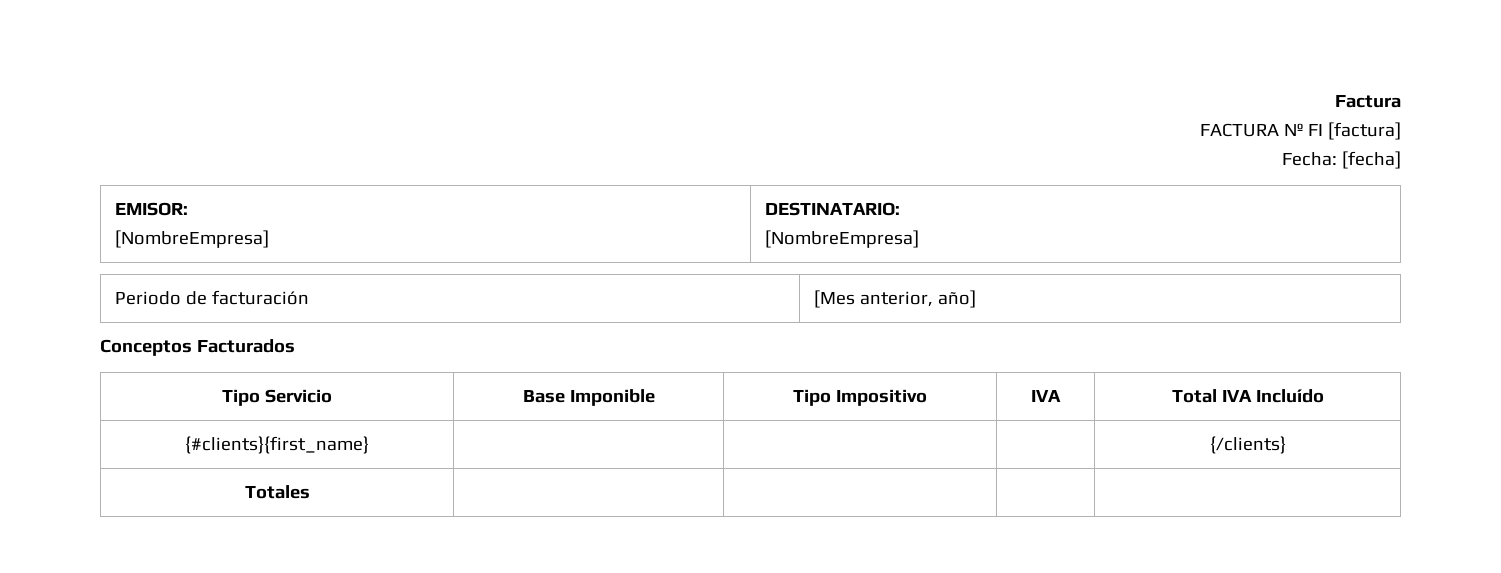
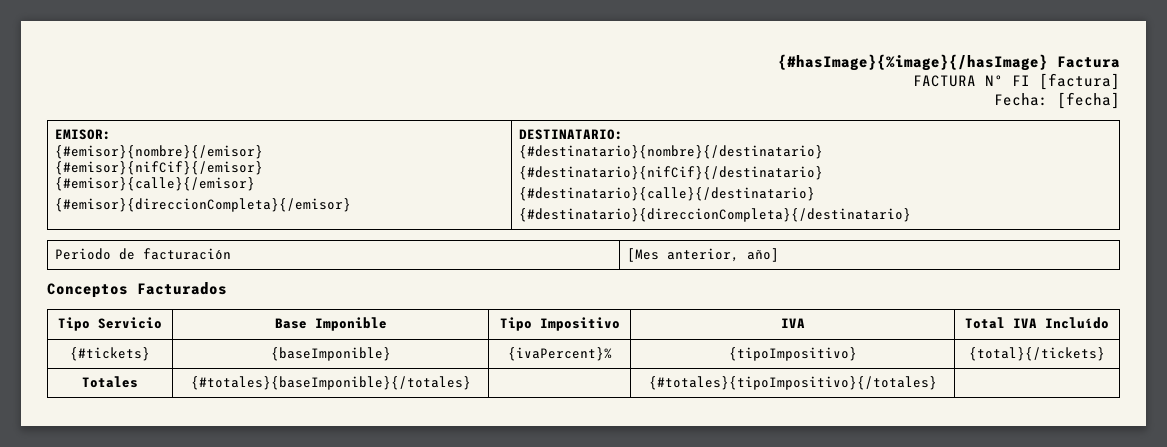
(1335, 101) none -> [778,54,1048,71] {#hasImage}{%image}{/hasImage}
[114,230,269,248] [764,202,900,216] [764,230,919,248] [NombreEmpresa] | DESTINATARIO: // [NombreEmpresa] -> [55,145,264,159] [55,161,264,175] [55,177,256,191] [55,198,352,212] [519,129,624,140] [519,145,824,159] [519,166,824,180] [519,187,816,201] [519,208,912,222] {#emisor}{nombre}{/emisor} // {#emisor}{nifCif}{/emisor} // {#emisor}{calle}{/emisor} // {#emisor}{direccionCompleta}{/emisor} | DESTINATARIO: // {#destinatario}{nombre}{/destinatario} // {#destinatario}{nifCif}{/destinatario} // {#destinatario}{calle}{/destinatario} // {#destinatario}{direccionCompleta}{/destinatario}
[185,436,369,454] [1209,436,1286,454] {#clients}{first_name} | | | | {/clients} -> [70,347,150,361] [270,347,391,361] [507,347,612,361] [728,347,857,361] [969,347,1105,361] {#tickets} | {baseImponible} | {ivaPercent}% | {tipoImpositivo} | {total}{/tickets}
(310, 492) | | -> [190,376,471,390] [648,376,937,390] {#totales}{baseImponible}{/totales} | | {#totales}{tipoImpositivo}{/totales}

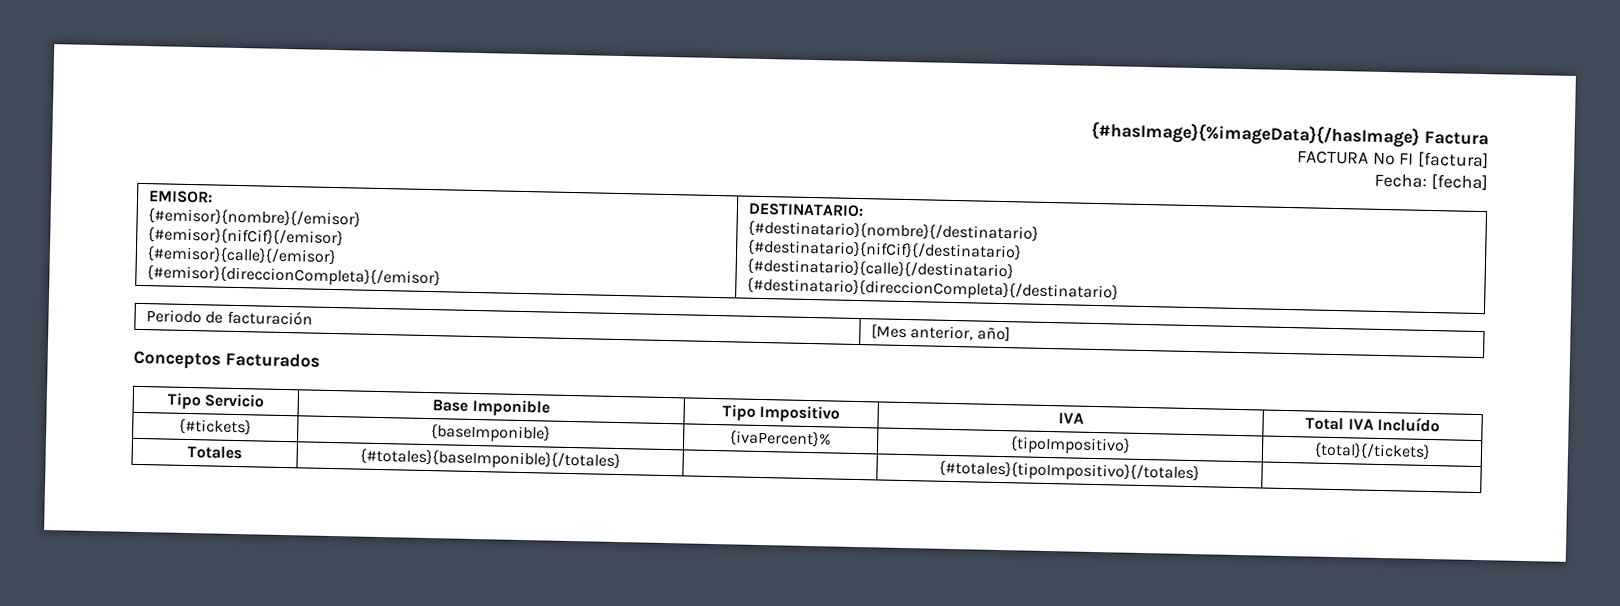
[778,54,1048,71] {#hasImage}{%image}{/hasImage} -> [1091,121,1421,148] {#hasImage}{%imageData}{/hasImage}

